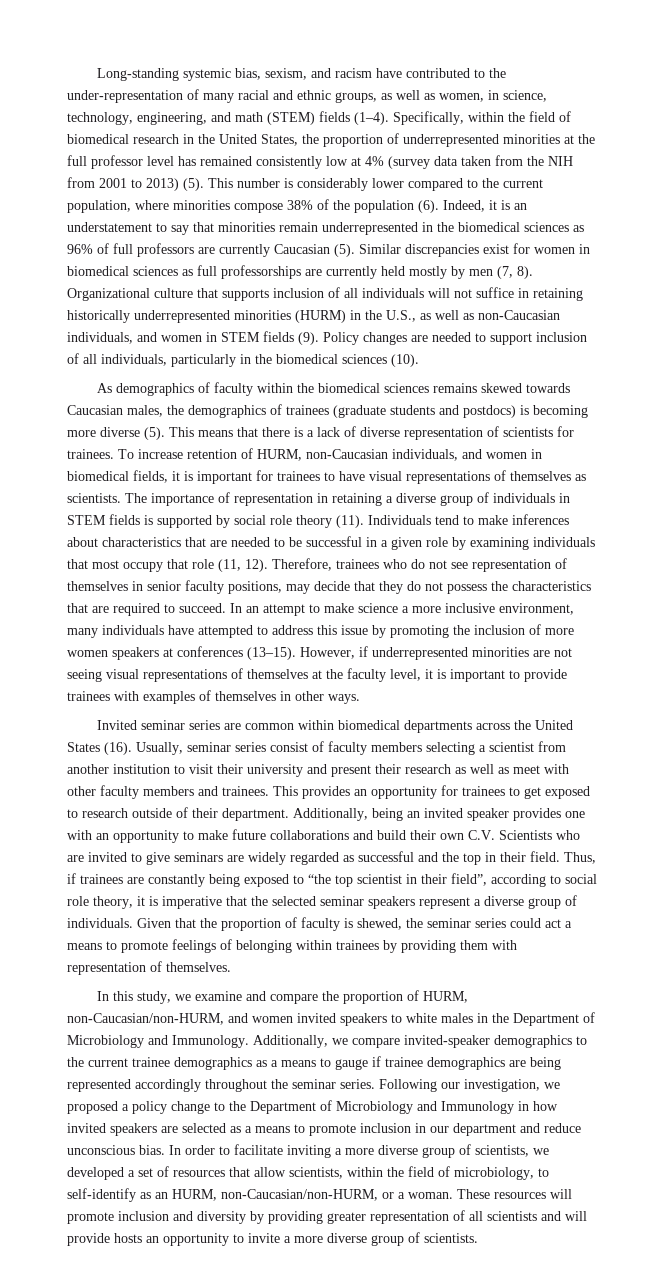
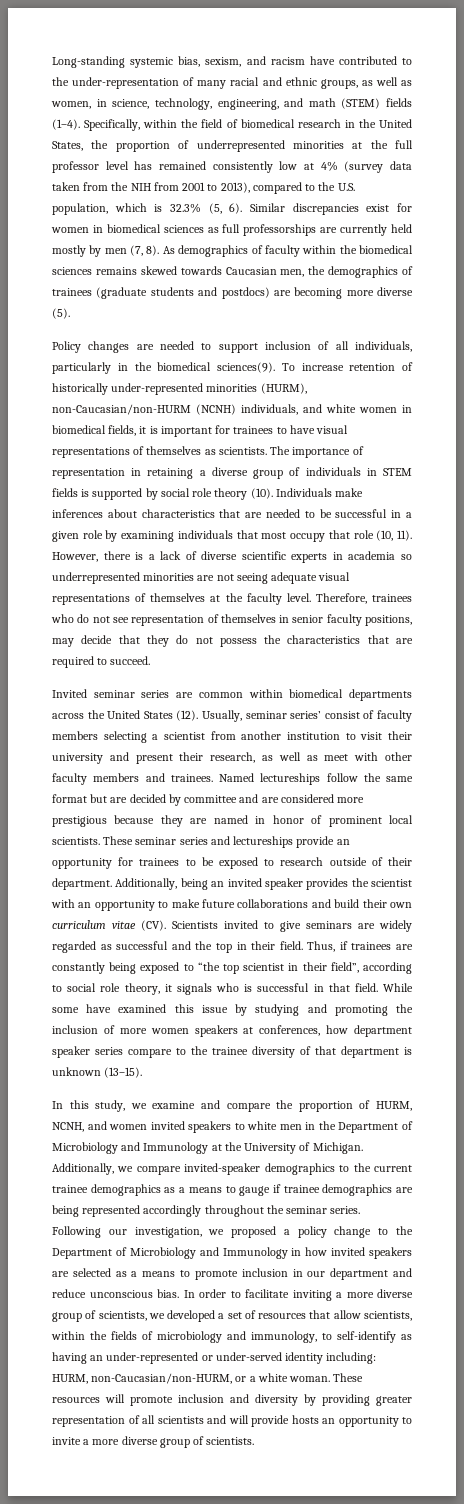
[146,178,543,191] [67,199,527,213] [67,222,584,235] [67,243,355,257] 2013) (5). This number is considerably lower compared to the current population, where minorities compose 38% of the population (6). Indeed, it is an understatement to say that minorities remain underrepresented in the biomedical sciences as 96% of full professors are currently Caucasian (5). -> [220,182,355,194] [52,203,243,215] 2013), compared to the U.S. population, which is 32.3% (5, 6).
[67,287,583,301] [67,310,560,323] [67,331,319,345] Organizational culture that supports inclusion of all individuals will not suffice in retaining historically underrepresented minorities (HURM) in the U.S., as well as non-Caucasian individuals, and women in STEM fields (9). -> [162,245,414,257] [52,266,413,278] [52,287,413,299] [52,308,70,319] As demographics of faculty within the biomedical sciences remains skewed towards Caucasian men, the demographics of trainees (graduate students and postdocs) are becoming more diverse (5). //
[342,354,419,367] [97,382,571,396] [67,404,588,418] [67,426,574,440] [67,448,482,461] sciences (10). // As demographics of faculty within the biomedical sciences remains skewed towards Caucasian males, the demographics of trainees (graduate students and postdocs) is becoming more diverse (5). This means that there is a lack of diverse representation of scientists for trainees. To increase retention of HURM, non-Caucasian individuals, and -> [217,362,413,373] [52,383,307,395] [52,404,356,415] sciences(9). To increase retention of historically under-represented minorities (HURM), non-Caucasian/non-HURM (NCNH) individuals, and white
[336,515,474,528] (11). Individuals tend to -> [250,488,332,499] (10). Individuals
[218,559,268,572] (11, 12). -> [376,530,412,541] [52,551,413,563] [52,572,351,584] [52,593,311,605] (10, 11). However, there is a lack of diverse scientific experts in academia so underrepresented minorities are not seeing adequate visual representations of themselves at the faculty level.
[230,603,574,616] [67,624,574,638] [67,646,572,660] [67,668,567,682] [67,690,360,704] In an attempt to make science a more inclusive environment, many individuals have attempted to address this issue by promoting the inclusion of more women speakers at conferences (13–15). However, if underrepresented minorities are not seeing visual representations of themselves at the faculty level, it is important to provide trainees with examples of themselves in other ways. -> (151, 660) none
[104,742,132,755] (16). -> [176,710,199,721] (12).
[235,742,266,752] series -> [290,711,322,719] series’
[405,764,451,774] research -> [210,752,256,763] research,
[273,786,350,799] This provides -> [219,773,413,785] [52,794,365,806] [52,815,413,827] [52,836,335,848] Named lectureships follow the same format but are decided by committee and are considered more prestigious because they are named in honor of prominent local scientists. These seminar series and lectureships provide
[524,787,541,799] get -> [201,857,214,866] be
[565,811,585,818] one -> [351,878,412,887] the scientist
[468,830,580,840] [67,855,84,862] C.V. Scientists who are -> [52,920,218,931] curriculum vitae (CV). Scientists
[149,895,577,909] [67,917,572,931] [67,939,517,953] [67,961,231,975] is imperative that the selected seminar speakers represent a diverse group of individuals. Given that the proportion of faculty is shewed, the seminar series could act a means to promote feelings of belonging within trainees by providing them with representation of themselves. -> [176,983,414,995] [52,1004,413,1016] [52,1025,412,1037] [52,1046,412,1058] [52,1067,143,1078] signals who is successful in that field. While some have examined this issue by studying and promoting the inclusion of more women speakers at conferences, how department speaker series compare to the trainee diversity of that department is unknown (13–15).
[67,1013,224,1025] non-Caucasian/non-HURM, -> [52,1122,84,1132] NCNH,
[441,1013,473,1023] males -> [279,1124,302,1130] men
[172,1035,249,1048] Immunology. -> [143,1142,363,1154] Immunology at the University of Michigan.
[408,1166,549,1180] [67,1188,168,1202] field of microbiology, to self-identify as an -> [111,1331,412,1343] [52,1352,377,1364] fields of microbiology and immunology, to self-identify as having an under-represented or under-served identity including:
(405, 1195) none -> [257,1373,288,1382] white

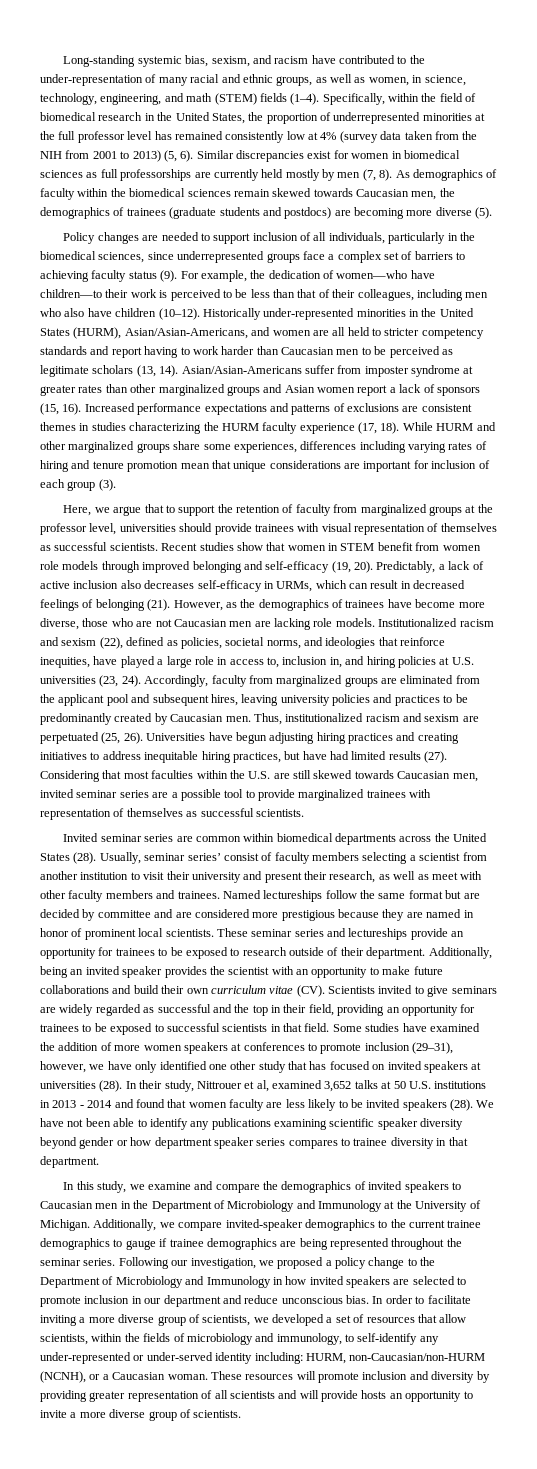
[220,182,355,194] [52,203,201,215] 2013), compared to the U.S. population, which is 32.3% -> [132,150,161,162] 2013)
[95,267,137,275] remains -> [233,189,270,197] remain
[217,362,413,373] [52,383,307,395] [52,404,412,415] [52,425,349,437] [52,446,364,458] [52,467,412,479] [52,488,364,500] [52,509,413,518] [52,530,412,542] [52,551,413,563] [52,572,351,584] [52,593,412,605] [51,614,412,626] [52,635,414,647] [52,656,151,668] sciences(9). To increase retention of historically under-represented minorities (HURM), non-Caucasian/non-HURM (NCNH) individuals, and white women in biomedical fields, it is important for trainees to have visual representations of themselves as scientists. The importance of representation in retaining a diverse group of individuals in STEM fields is supported by social role theory (10). Individuals make inferences about characteristics that are needed to be successful in a given role by examining individuals that most occupy that role (10, 11). However, there is a lack of diverse scientific experts in academia so underrepresented minorities are not seeing adequate visual representations of themselves at the faculty level. Therefore, trainees who do not see representation of themselves in senior faculty positions, may decide that they do not possess the characteristics that are required to succeed. -> [98,251,466,263] [40,270,435,282] [40,289,489,301] [40,308,474,320] [40,327,484,339] [40,346,453,358] [40,365,474,377] [40,384,480,396] [40,403,472,415] [40,422,496,434] [40,441,487,453] [40,460,490,472] [40,479,116,491] [63,504,493,516] [40,523,497,535] [40,542,481,551] [40,561,484,573] [40,580,466,592] [40,599,485,611] [40,618,494,630] [40,637,446,649] [40,656,474,668] [40,675,480,687] [40,694,468,706] [40,713,479,725] [40,732,459,744] [40,751,448,763] [40,770,478,782] [40,789,432,801] [40,808,304,820] sciences, since underrepresented groups face a complex set of barriers to achieving faculty status (9). For example, the dedication of women—who have children—to their work is perceived to be less than that of their colleagues, including men who also have children (10–12). Historically under-represented minorities in the United States (HURM), Asian/Asian-Americans, and women are all held to stricter competency standards and report having to work harder than Caucasian men to be perceived as legitimate scholars (13, 14). Asian/Asian-Americans suffer from imposter syndrome at greater rates than other marginalized groups and Asian women report a lack of sponsors (15, 16). Increased performance expectations and patterns of exclusions are consistent themes in studies characterizing the HURM faculty experience (17, 18). While HURM and other marginalized groups share some experiences, differences including varying rates of hiring and tenure promotion mean that unique considerations are important for inclusion of each group (3). // Here, we argue that to support the retention of faculty from marginalized groups at the professor level, universities should provide trainees with visual representation of themselves as successful scientists. Recent studies show that women in STEM benefit from women role models through improved belonging and self-efficacy (19, 20). Predictably, a lack of active inclusion also decreases self-efficacy in URMs, which can result in decreased feelings of belonging (21). However, as the demographics of trainees have become more diverse, those who are not Caucasian men are lacking role models. Institutionalized racism and sexism (22), defined as policies, societal norms, and ideologies that reinforce inequities, have played a large role in access to, inclusion in, and hiring policies at U.S. universities (23, 24). Accordingly, faculty from marginalized groups are eliminated from the applicant pool and subsequent hires, leaving university policies and practices to be predominantly created by Caucasian men. Thus, institutionalized racism and sexism are perpetuated (25, 26). Universities have begun adjusting hiring practices and creating initiatives to address inequitable hiring practices, but have had limited results (27). Considering that most faculties within the U.S. are still skewed towards Caucasian men, invited seminar series are a possible tool to provide marginalized trainees with representation of themselves as successful scientists.
[176,710,199,721] (12). -> [73,852,97,864] (28).
[279,941,413,952] [52,962,412,974] [52,983,414,995] [52,1004,413,1016] [52,1025,98,1034] field. Thus, if trainees are constantly being exposed to “the top scientist in their field”, according to social role theory, it signals who is successful in that field. While some have examined this issue by studying and promoting the inclusion -> [308,1004,476,1016] [40,1023,480,1035] [40,1042,99,1051] field, providing an opportunity for trainees to be exposed to successful scientists in that field. Some studies have examined the addition
[259,1025,412,1037] [52,1046,412,1058] [52,1067,143,1078] conferences, how department speaker series compare to the trainee diversity of that department is unknown (13–15). -> [243,1042,454,1054] [40,1061,482,1073] [40,1080,487,1092] [40,1099,495,1111] [40,1118,464,1130] [40,1137,468,1149] [40,1156,99,1168] conferences to promote inclusion (29–31), however, we have only identified one other study that has focused on invited speakers at universities (28). In their study, Nittrouer et al, examined 3,652 talks at 50 U.S. institutions in 2013 - 2014 and found that women faculty are less likely to be invited speakers (28). We have not been able to identify any publications examining scientific speaker diversity beyond gender or how department speaker series compares to trainee diversity in that department.
[298,1100,412,1112] [52,1121,148,1132] proportion of HURM, NCNH, and women -> [281,1181,366,1193] demographics of
[247,1121,278,1130] white -> [40,1201,93,1209] Caucasian
[164,1187,222,1193] as a means -> (110, 1244) none
[143,1205,202,1217] accordingly -> (389, 1244) none
[115,1271,176,1277] as a means -> (455, 1280) none
[401,1334,412,1340] [52,1352,104,1364] as having an -> [419,1336,439,1345] any
[91,1373,233,1384] non-Caucasian/non-HURM, -> [349,1353,486,1361] [40,1371,86,1383] non-Caucasian/non-HURM (NCNH),
[257,1373,288,1382] white -> [112,1372,166,1380] Caucasian

